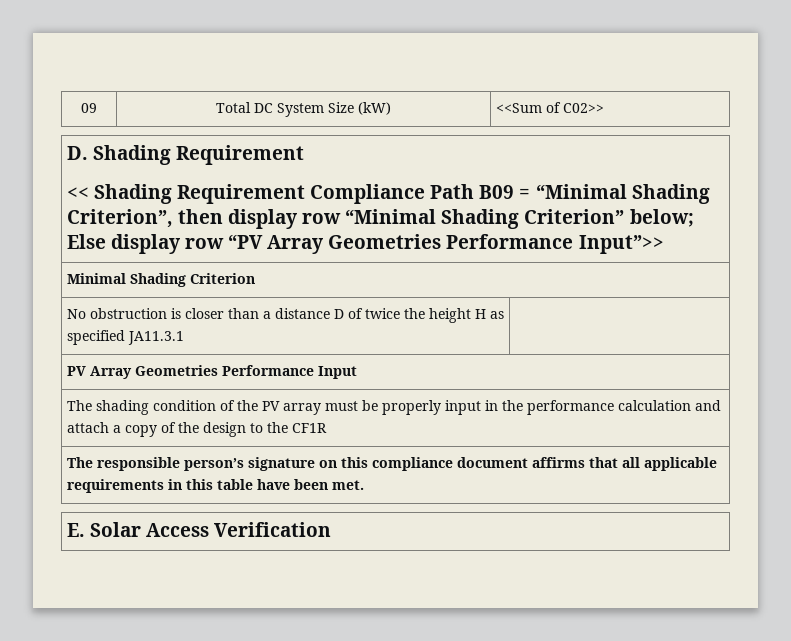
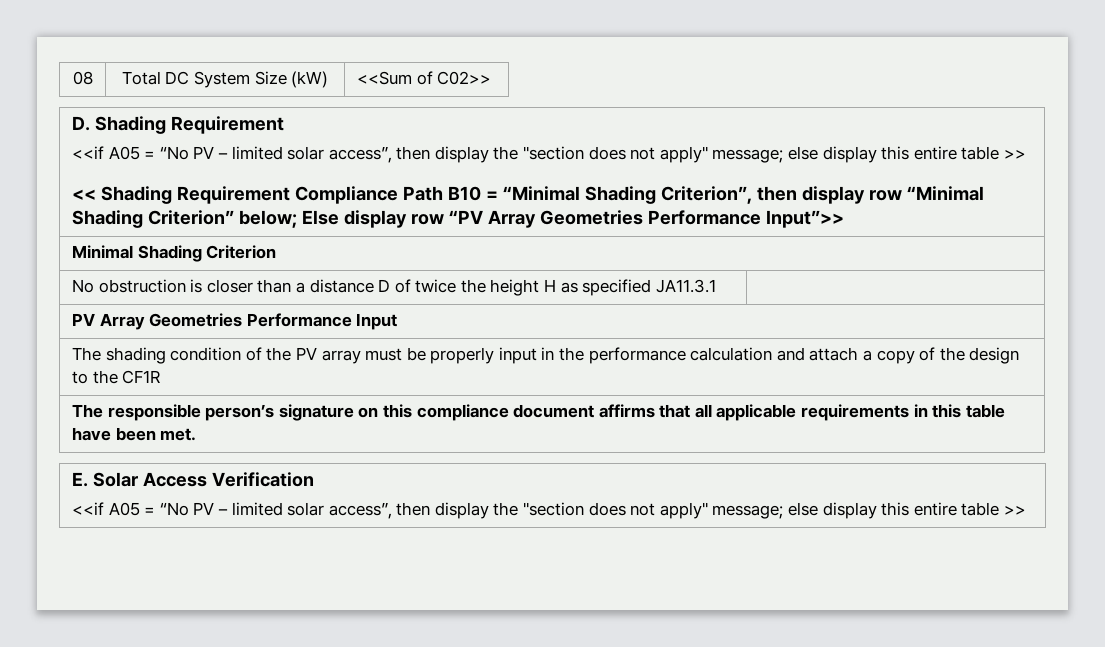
[81,103,97,113] 09 -> [72,71,93,85] 08
(304, 155) none -> [71,146,1026,163] // <<if A05 = “No PV – limited solar access”, then display the "section does not apply" message; else display this entire table >>
[479,185,515,199] B09 -> [447,186,481,201] B10
(332, 529) none -> [71,502,1026,519] // <<if A05 = “No PV – limited solar access”, then display the "section does not apply" message; else display this entire table >>

